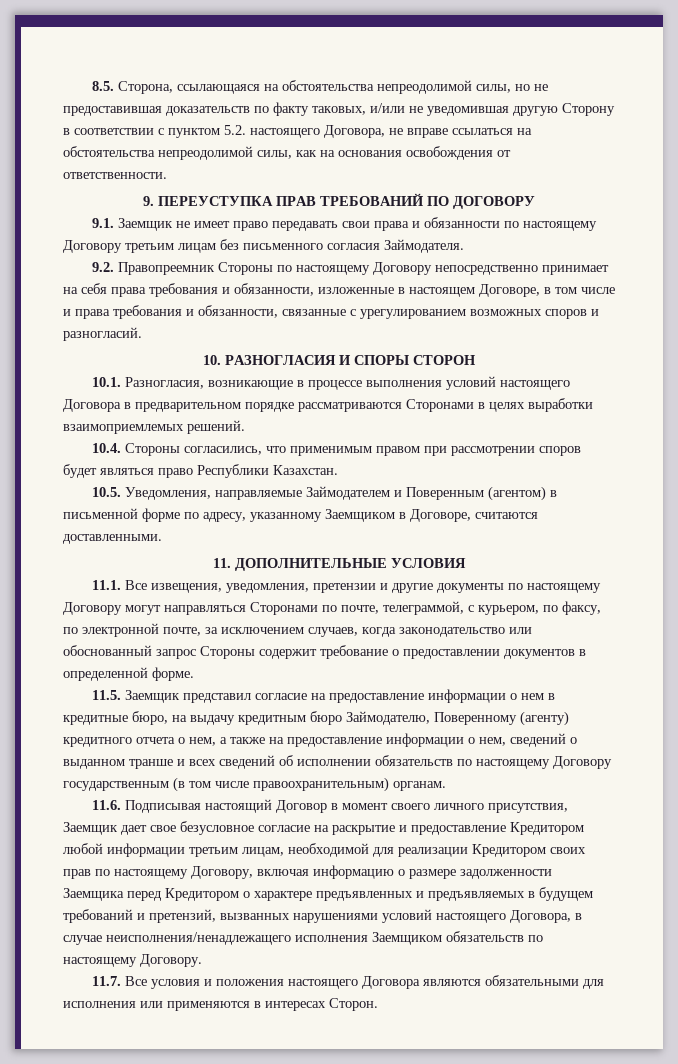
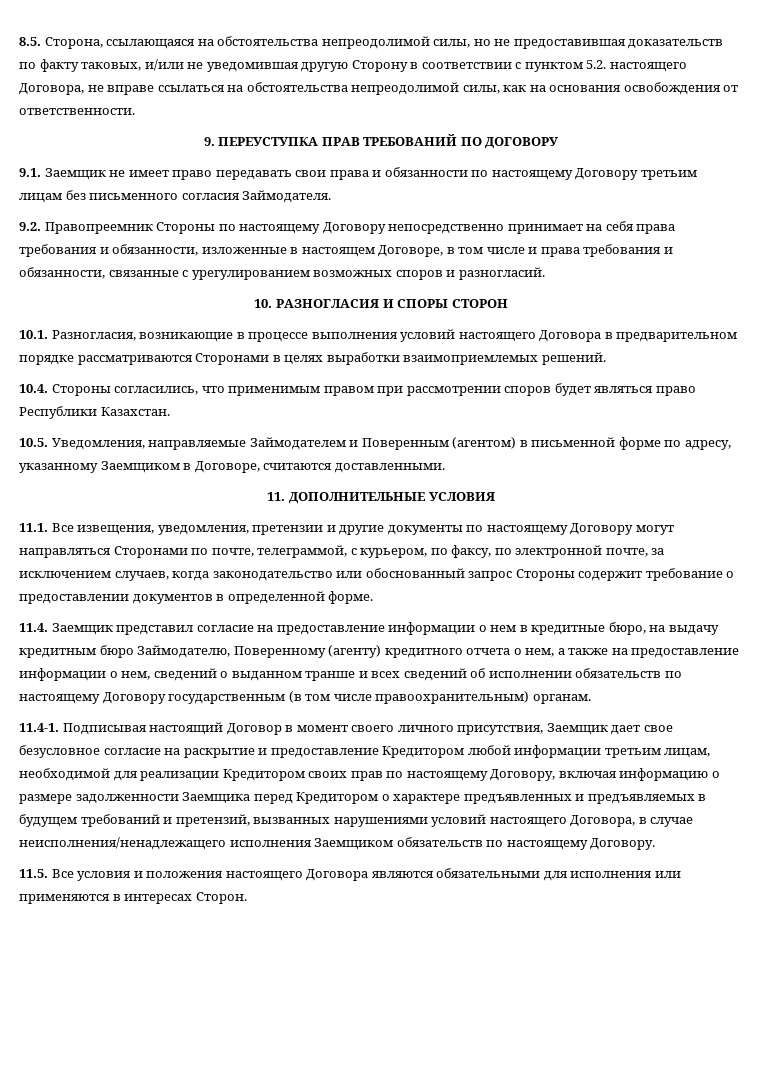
[91,690,121,700] 11.5. -> [19,623,48,632] 11.4.
[91,800,121,810] 11.6. -> [19,723,59,732] 11.4-1.
[91,976,121,986] 11.7. -> [19,869,48,878] 11.5.

